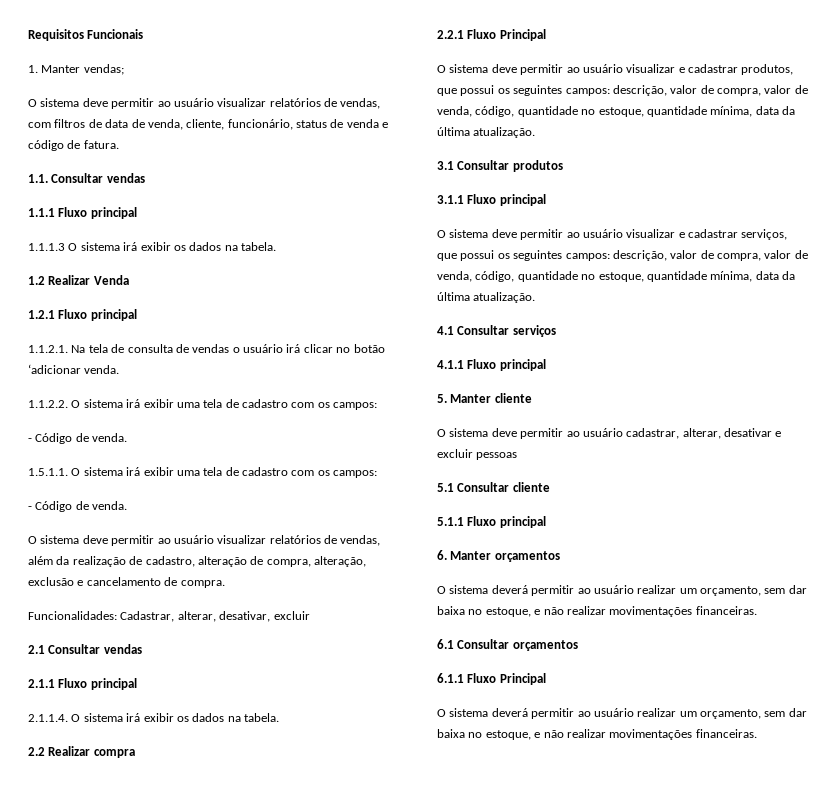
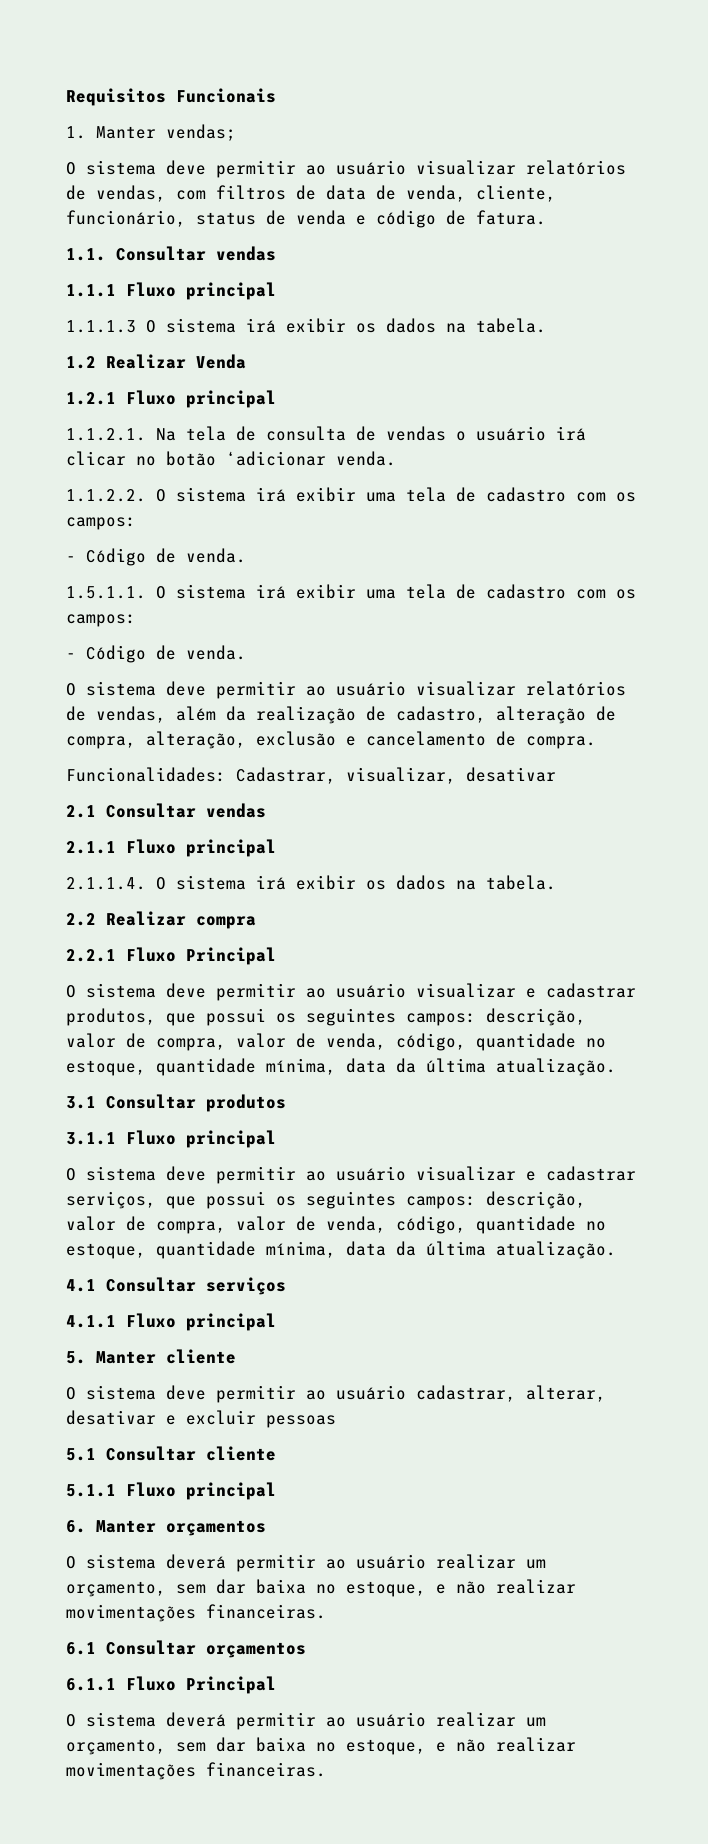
[177,611,310,622] alterar, desativar, excluir -> [346,767,556,784] visualizar, desativar

